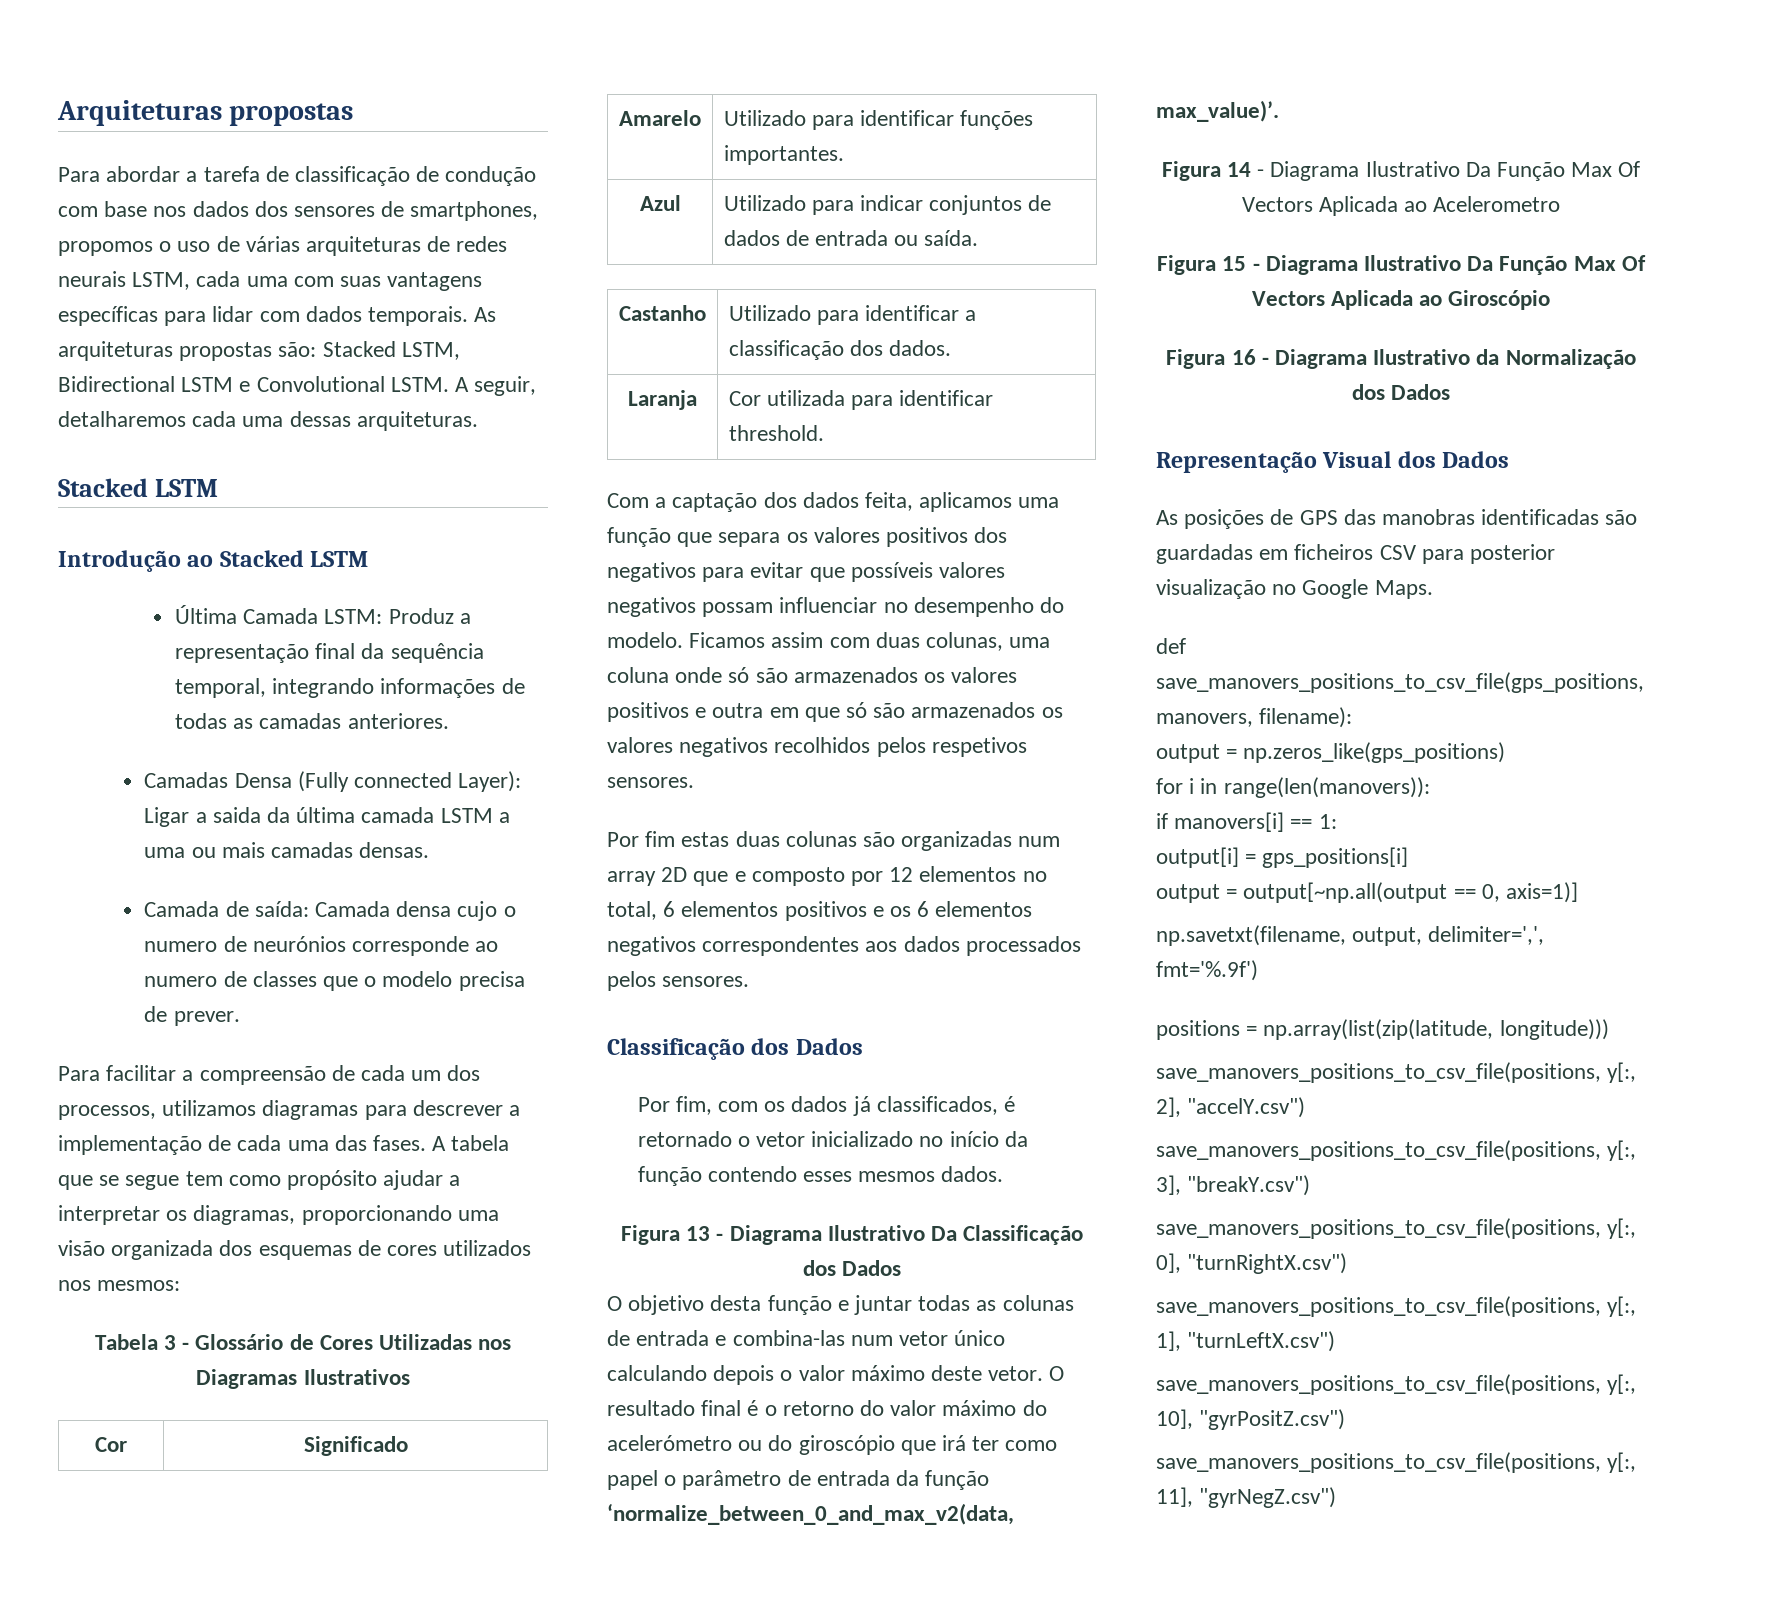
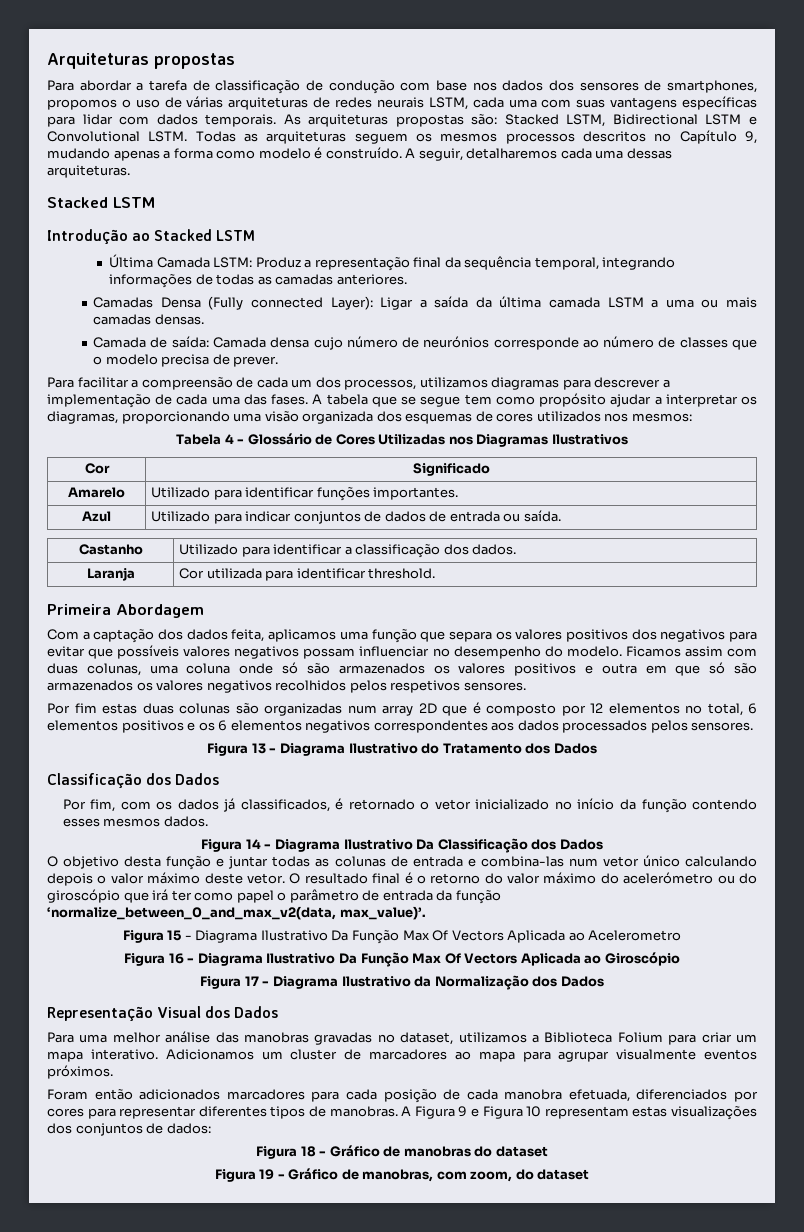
(449, 384) none -> [195,130,758,144] [47,147,402,161] Todas as arquiteturas seguem os mesmos processos descritos no Capítulo 9, mudando apenas a forma como modelo é construído.
[212,807,261,823] saida -> [434,296,469,308] saída
[503,906,516,917] [144,941,218,952] o numero -> [346,336,398,348] número
[144,976,218,987] numero -> [603,336,655,348] número
[163,1335,176,1350] 3 -> [224,434,234,444] 4
(824, 433) none -> [47,604,204,618] // Primeira Abordagem
[734,871,746,882] e -> [472,702,481,714] é
(750, 981) none -> [207,743,597,756] // Figura 13 - Diagrama Ilustrativo do Tratamento dos Dados
[686,1226,711,1241] 13 -> [245,839,261,849] 14
[1226,162,1251,177] 14 -> [167,930,182,941] 15
[1222,256,1247,271] 15 -> [168,953,184,964] 16
[1231,349,1256,365] 16 -> [244,976,259,986] 17
[1156,509,1638,529] [1156,544,1556,564] [1156,579,1433,599] [1156,638,1186,654] [1156,672,1644,693] [1156,707,1353,728] [1156,742,1506,763] [1156,777,1430,798] [1156,812,1337,832] [1156,847,1409,868] [1156,882,1579,903] [1156,925,1545,946] [1156,960,1258,981] [1156,1019,1609,1040] [1156,1062,1637,1083] [1156,1097,1306,1118] [1156,1140,1637,1161] [1156,1175,1311,1196] [1156,1218,1637,1239] [1156,1253,1348,1274] [1156,1296,1637,1317] [1156,1331,1336,1352] [1156,1374,1637,1395] [1156,1409,1346,1430] [1156,1452,1637,1473] [1156,1487,1337,1508] As posições de GPS das manobras identificadas são guardadas em ficheiros CSV para posterior visualização no Google Maps. // def save_manovers_positions_to_csv_file(gps_positions, manovers, filename): // output = np.zeros_like(gps_positions) // for i in range(len(manovers)): // if manovers[i] == 1: // output[i] = gps_positions[i] // output = output[~np.all(output == 0, axis=1)] // np.savetxt(filename, output, delimiter=',', fmt='%.9f') // positions = np.array(list(zip(latitude, longitude))) // save_manovers_positions_to_csv_file(positions, y[:, 2], "accelY.csv") // save_manovers_positions_to_csv_file(positions, y[:, 3], "breakY.csv") // save_manovers_positions_to_csv_file(positions, y[:, 0], "turnRightX.csv") // save_manovers_positions_to_csv_file(positions, y[:, 1], "turnLeftX.csv") // save_manovers_positions_to_csv_file(positions, y[:, 10], "gyrPositZ.csv") // save_manovers_positions_to_csv_file(positions, y[:, 11], "gyrNegZ.csv") -> [47,1031,757,1045] [47,1049,757,1062] [47,1065,113,1079] [47,1089,758,1103] [47,1106,758,1120] [47,1123,211,1136] [256,1145,548,1159] [214,1168,590,1182] Para uma melhor análise das manobras gravadas no dataset, utilizamos a Biblioteca Folium para criar um mapa interativo. Adicionamos um cluster de marcadores ao mapa para agrupar visualmente eventos próximos. // Foram então adicionados marcadores para cada posição de cada manobra efetuada, diferenciados por cores para representar diferentes tipos de manobras. A Figura 9 e Figura 10 representam estas visualizações dos conjuntos de dados: // Figura 18 - Gráfico de manobras do dataset // Figura 19 - Gráfico de manobras, com zoom, do dataset

